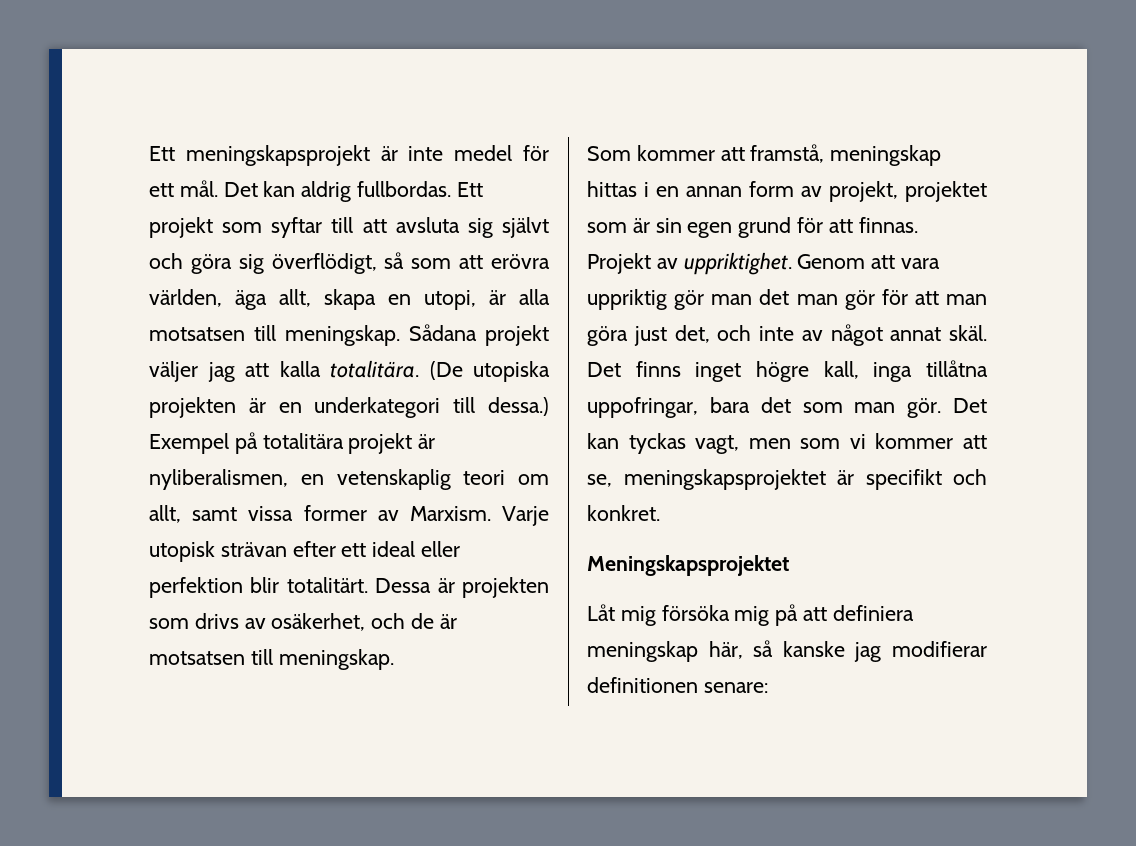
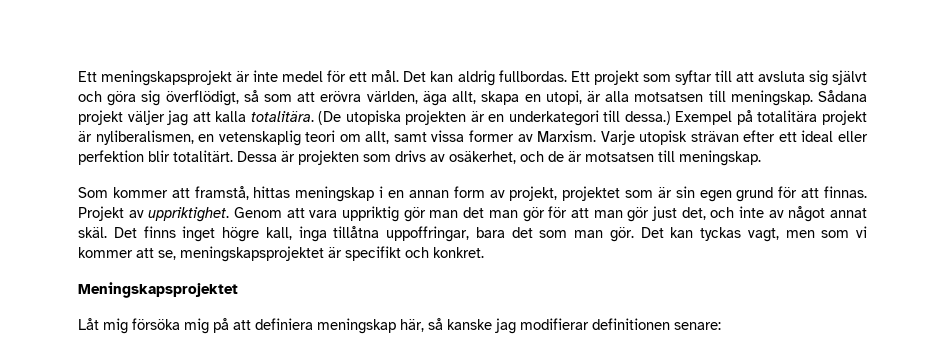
[830,145,942,166] [587,181,637,197] meningskap hittas -> [253,186,375,202] hittas meningskap
[587,326,628,346] göra -> [627,207,650,222] gör
[587,397,698,418] uppofringar, -> [386,226,469,242] uppoffringar,

